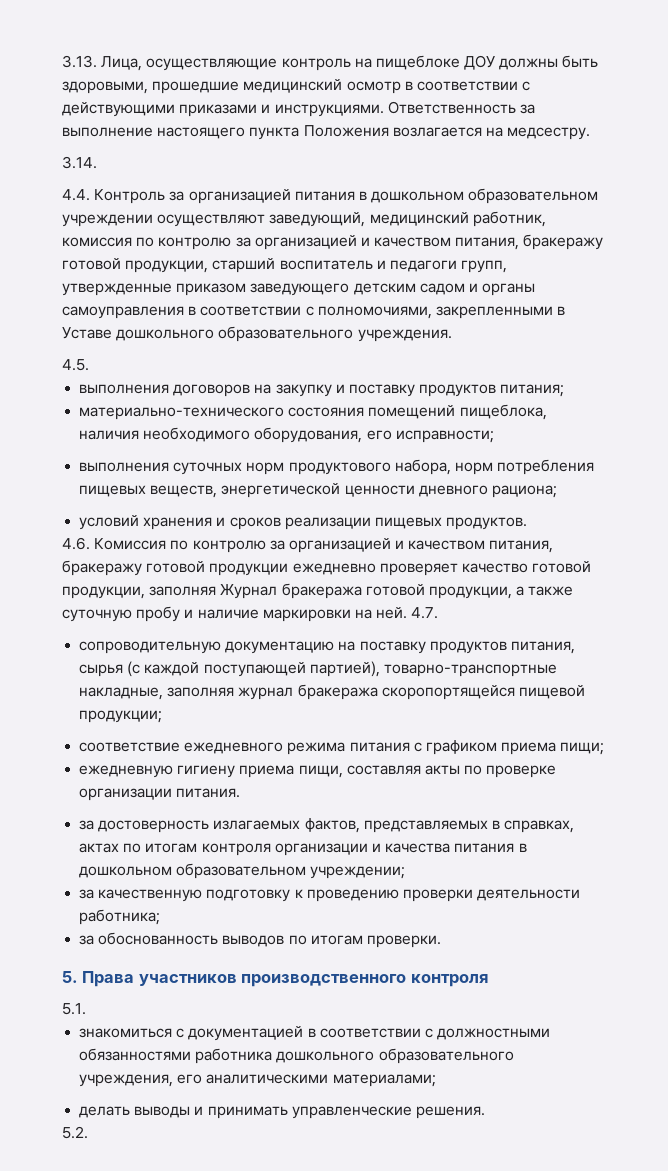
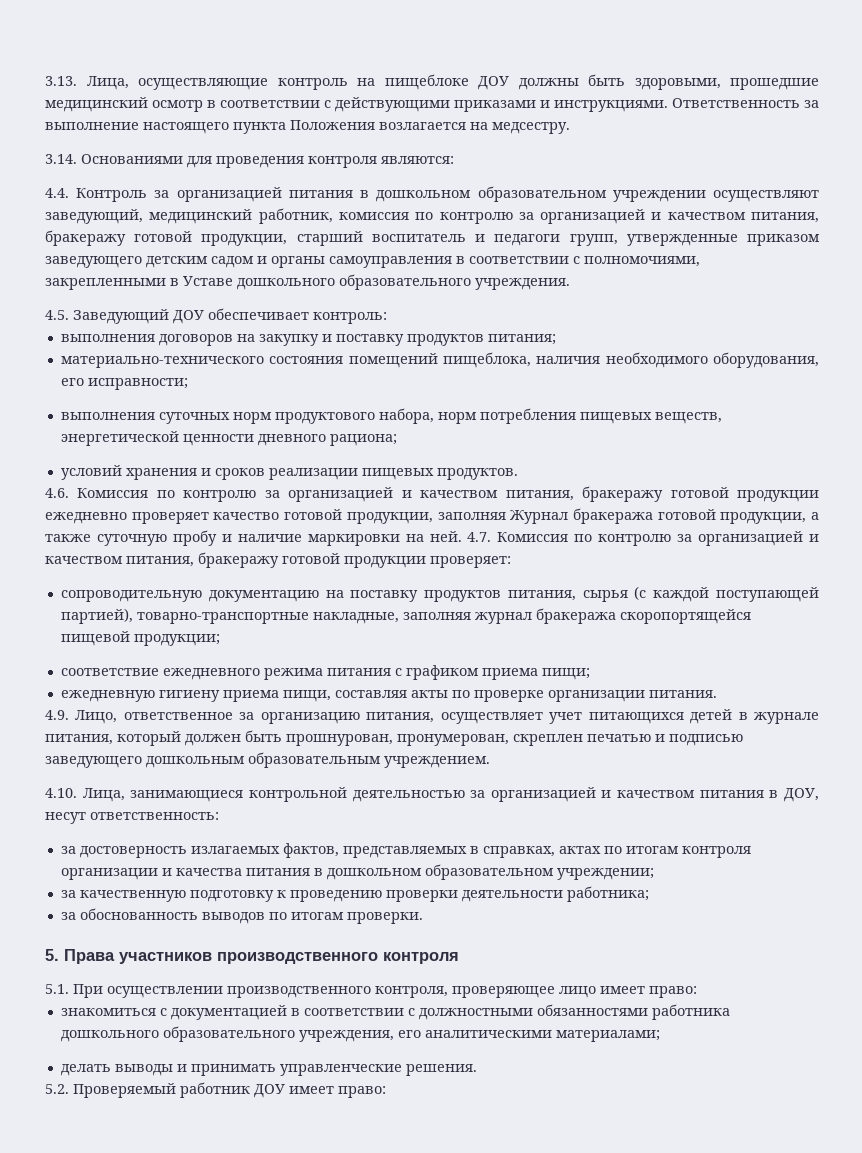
(97, 162) none -> [81,154,454,168] Основаниями для проведения контроля являются:
(89, 365) none -> [73,308,387,324] Заведующий ДОУ обеспечивает контроль:
(439, 613) none -> [497,531,820,546] [45,552,511,568] Комиссия по контролю за организацией и качеством питания, бракеражу готовой продукции проверяет:
(241, 793) none -> [45,709,820,724] [45,730,743,746] [45,752,490,768] [45,787,819,802] [45,812,219,824] // 4.9. Лицо, ответственное за организацию питания, осуществляет учет питающихся детей в журнале питания, который должен быть прошнурован, пронумерован, скреплен печатью и подписью заведующего дошкольным образовательным учреждением. // 4.10. Лица, занимающиеся контрольной деятельностью за организацией и качеством питания в ДОУ, несут ответственность:
(86, 1009) none -> [73,984,697,998] При осуществлении производственного контроля, проверяющее лицо имеет право:
(88, 1132) none -> [73,1082,386,1098] Проверяемый работник ДОУ имеет право:

